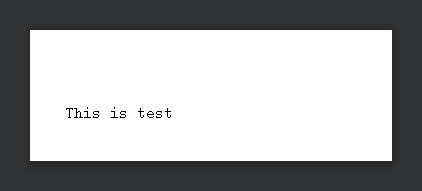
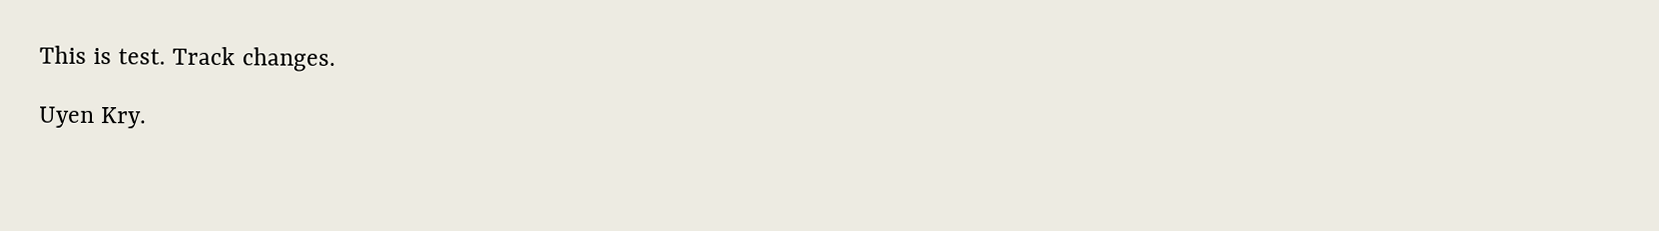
[137,106,173,120] test -> [118,46,336,72] [38,106,148,129] test. Track changes. // Uyen Kry.

